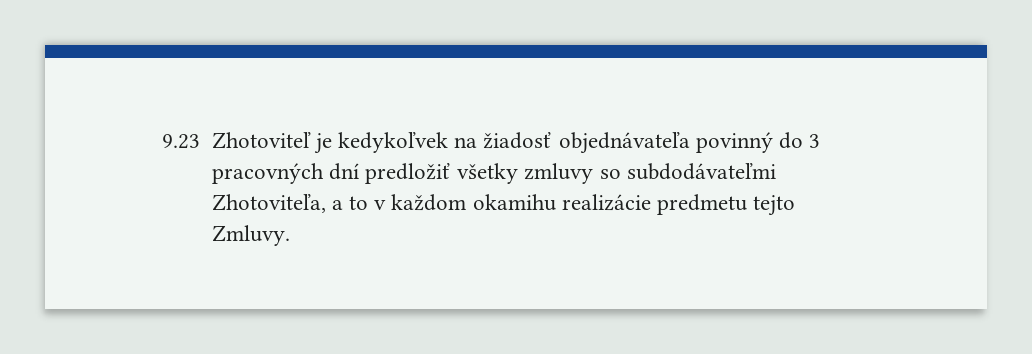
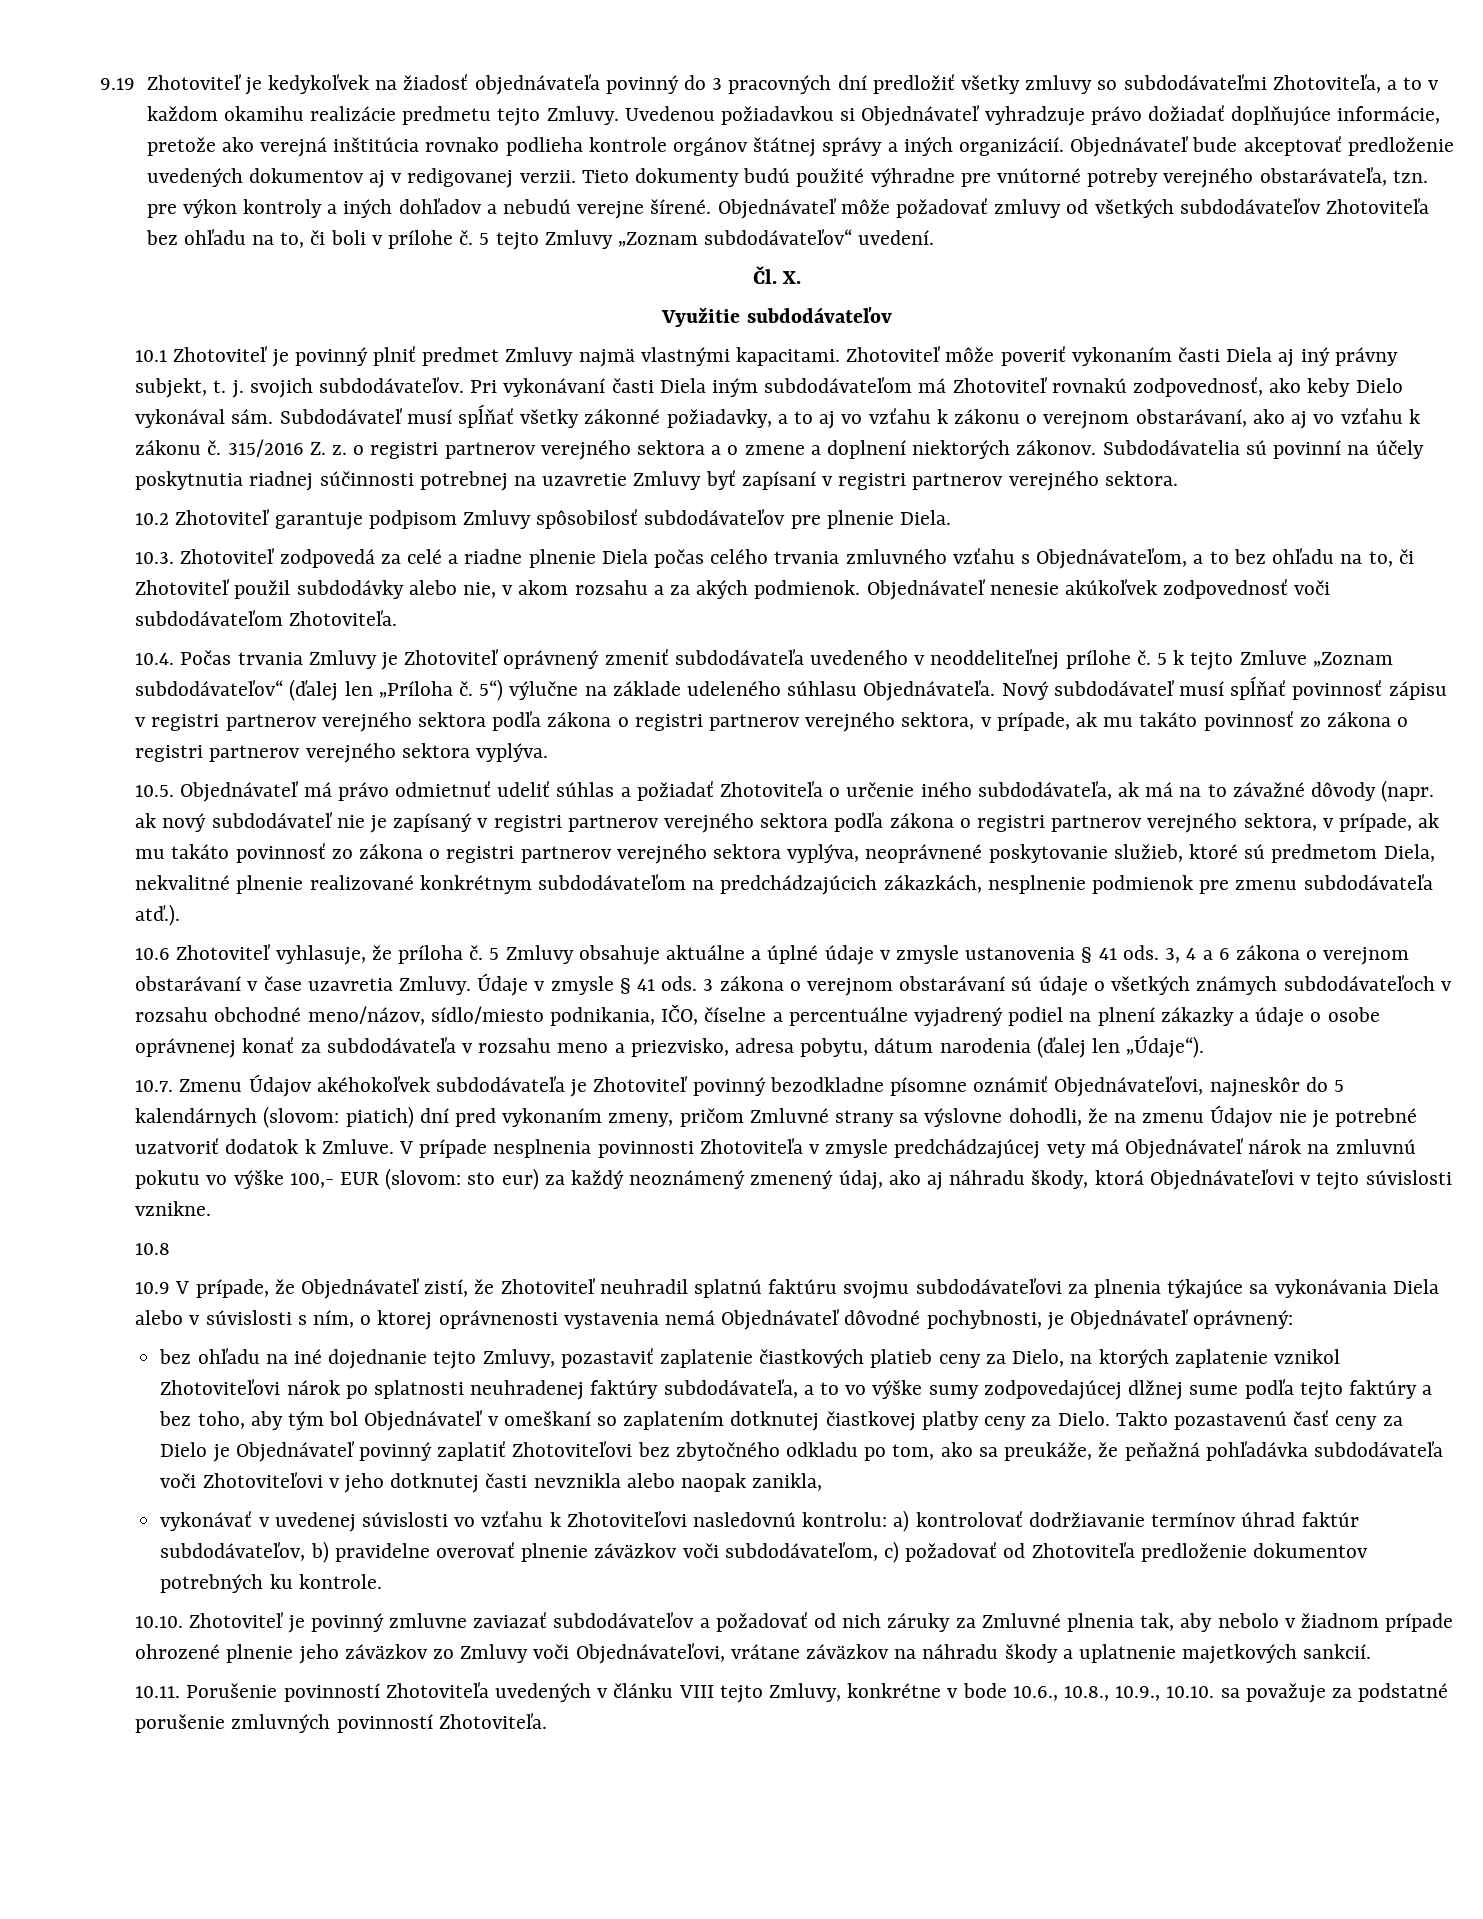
[162,134,200,149] 9.23 -> [100,78,135,90] 9.19
(290, 235) none -> [624,105,1441,126] [146,136,1454,157] [146,167,1428,188] [146,198,1430,219] [145,229,935,250] [752,266,802,284] [661,306,892,327] [135,346,1398,367] [135,377,1403,398] [135,404,1420,429] [135,439,1424,460] [135,470,1178,491] [135,509,951,530] [135,548,1414,569] [135,579,1331,600] [135,610,398,626] [135,649,1393,670] [135,676,1447,701] [135,711,1409,732] [135,743,548,763] [135,780,1435,802] [135,812,1440,833] [135,843,1435,864] [135,874,1433,895] [135,904,181,926] [135,944,1410,965] [135,973,1452,996] [135,1004,1380,1027] [135,1035,1205,1058] [135,1074,1345,1097] [135,1105,1418,1128] [135,1138,1416,1159] [135,1168,1452,1190] [135,1201,212,1216] [135,1243,171,1255] [135,1278,1439,1299] [135,1309,1294,1330] [159,1348,1340,1369] [160,1379,1433,1400] [159,1410,1403,1431] [160,1441,1443,1462] [160,1472,823,1493] [160,1510,1359,1532] [160,1541,1369,1563] [160,1574,382,1593] [135,1612,1454,1633] [135,1643,1372,1664] [135,1682,1449,1703] [135,1713,547,1733] Uvedenou požiadavkou si Objednávateľ vyhradzuje právo dožiadať doplňujúce informácie, pretože ako verejná inštitúcia rovnako podlieha kontrole orgánov štátnej správy a iných organizácií. Objednávateľ bude akceptovať predloženie uvedených dokumentov aj v redigovanej verzii. Tieto dokumenty budú použité výhradne pre vnútorné potreby verejného obstarávateľa, tzn. pre výkon kontroly a iných dohľadov a nebudú verejne šírené. Objednávateľ môže požadovať zmluvy od všetkých subdodávateľov Zhotoviteľa bez ohľadu na to, či boli v prílohe č. 5 tejto Zmluvy „Zoznam subdodávateľov“ uvedení. // Čl. X. // Využitie subdodávateľov // 10.1 Zhotoviteľ je povinný plniť predmet Zmluvy najmä vlastnými kapacitami. Zhotoviteľ môže poveriť vykonaním časti Diela aj iný právny subjekt, t. j. svojich subdodávateľov. Pri vykonávaní časti Diela iným subdodávateľom má Zhotoviteľ rovnakú zodpovednosť, ako keby Dielo vykonával sám. Subdodávateľ musí spĺňať všetky zákonné požiadavky, a to aj vo vzťahu k zákonu o verejnom obstarávaní, ako aj vo vzťahu k zákonu č. 315/2016 Z. z. o registri partnerov verejného sektora a o zmene a doplnení niektorých zákonov. Subdodávatelia sú povinní na účely poskytnutia riadnej súčinnosti potrebnej na uzavretie Zmluvy byť zapísaní v registri partnerov verejného sektora. // 10.2 Zhotoviteľ garantuje podpisom Zmluvy spôsobilosť subdodávateľov pre plnenie Diela. // 10.3. Zhotoviteľ zodpovedá za celé a riadne plnenie Diela počas celého trvania zmluvného vzťahu s Objednávateľom, a to bez ohľadu na to, či Zhotoviteľ použil subdodávky alebo nie, v akom rozsahu a za akých podmienok. Objednávateľ nenesie akúkoľvek zodpovednosť voči subdodávateľom Zhotoviteľa. // 10.4. Počas trvania Zmluvy je Zhotoviteľ oprávnený zmeniť subdodávateľa uvedeného v neoddeliteľnej prílohe č. 5 k tejto Zmluve „Zoznam subdodávateľov“ (ďalej len „Príloha č. 5“) výlučne na základe udeleného súhlasu Objednávateľa. Nový subdodávateľ musí spĺňať povinnosť zápisu v registri partnerov verejného sektora podľa zákona o registri partnerov verejného sektora, v prípade, ak mu takáto povinnosť zo zákona o registri partnerov verejného sektora vyplýva. // 10.5. Objednávateľ má právo odmietnuť udeliť súhlas a požiadať Zhotoviteľa o určenie iného subdodávateľa, ak má na to závažné dôvody (napr. ak nový subdodávateľ nie je zapísaný v registri partnerov verejného sektora podľa zákona o registri partnerov verejného sektora, v prípade, ak mu takáto povinnosť zo zákona o registri partnerov verejného sektora vyplýva, neoprávnené poskytovanie služieb, ktoré sú predmetom Diela, nekvalitné plnenie realizované konkrétnym subdodávateľom na predchádzajúcich zákazkách, nesplnenie podmienok pre zmenu subdodávateľa atď.). // 10.6 Zhotoviteľ vyhlasuje, že príloha č. 5 Zmluvy obsahuje aktuálne a úplné údaje v zmysle ustanovenia § 41 ods. 3, 4 a 6 zákona o verejnom obstarávaní v čase uzavretia Zmluvy. Údaje v zmysle § 41 ods. 3 zákona o verejnom obstarávaní sú údaje o všetkých známych subdodávateľoch v rozsahu obchodné meno/názov, sídlo/miesto podnikania, IČO, číselne a percentuálne vyjadrený podiel na plnení zákazky a údaje o osobe oprávnenej konať za subdodávateľa v rozsahu meno a priezvisko, adresa pobytu, dátum narodenia (ďalej len „Údaje“). // 10.7. Zmenu Údajov akéhokoľvek subdodávateľa je Zhotoviteľ povinný bezodkladne písomne oznámiť Objednávateľovi, najneskôr do 5 kalendárnych (slovom: piatich) dní pred vykonaním zmeny, pričom Zmluvné strany sa výslovne dohodli, že na zmenu Údajov nie je potrebné uzatvoriť dodatok k Zmluve. V prípade nesplnenia povinnosti Zhotoviteľa v zmysle predchádzajúcej vety má Objednávateľ nárok na zmluvnú pokutu vo výške 100,- EUR (slovom: sto eur) za každý neoznámený zmenený údaj, ako aj náhradu škody, ktorá Objednávateľovi v tejto súvislosti vznikne. // 10.8 // 10.9 V prípade, že Objednávateľ zistí, že Zhotoviteľ neuhradil splatnú faktúru svojmu subdodávateľovi za plnenia týkajúce sa vykonávania Diela alebo v súvislosti s ním, o ktorej oprávnenosti vystavenia nemá Objednávateľ dôvodné pochybnosti, je Objednávateľ oprávnený: // bez ohľadu na iné dojednanie tejto Zmluvy, pozastaviť zaplatenie čiastkových platieb ceny za Dielo, na ktorých zaplatenie vznikol Zhotoviteľovi nárok po splatnosti neuhradenej faktúry subdodávateľa, a to vo výške sumy zodpovedajúcej dlžnej sume podľa tejto faktúry a bez toho, aby tým bol Objednávateľ v omeškaní so zaplatením dotknutej čiastkovej platby ceny za Dielo. Takto pozastavenú časť ceny za Dielo je Objednávateľ povinný zaplatiť Zhotoviteľovi bez zbytočného odkladu po tom, ako sa preukáže, že peňažná pohľadávka subdodávateľa voči Zhotoviteľovi v jeho dotknutej časti nevznikla alebo naopak zanikla, // vykonávať v uvedenej súvislosti vo vzťahu k Zhotoviteľovi nasledovnú kontrolu: a) kontrolovať dodržiavanie termínov úhrad faktúr subdodávateľov, b) pravidelne overovať plnenie záväzkov voči subdodávateľom, c) požadovať od Zhotoviteľa predloženie dokumentov potrebných ku kontrole. // 10.10. Zhotoviteľ je povinný zmluvne zaviazať subdodávateľov a požadovať od nich záruky za Zmluvné plnenia tak, aby nebolo v žiadnom prípade ohrozené plnenie jeho záväzkov zo Zmluvy voči Objednávateľovi, vrátane záväzkov na náhradu škody a uplatnenie majetkových sankcií. // 10.11. Porušenie povinností Zhotoviteľa uvedených v článku VIII tejto Zmluvy, konkrétne v bode 10.6., 10.8., 10.9., 10.10. sa považuje za podstatné porušenie zmluvných povinností Zhotoviteľa.

